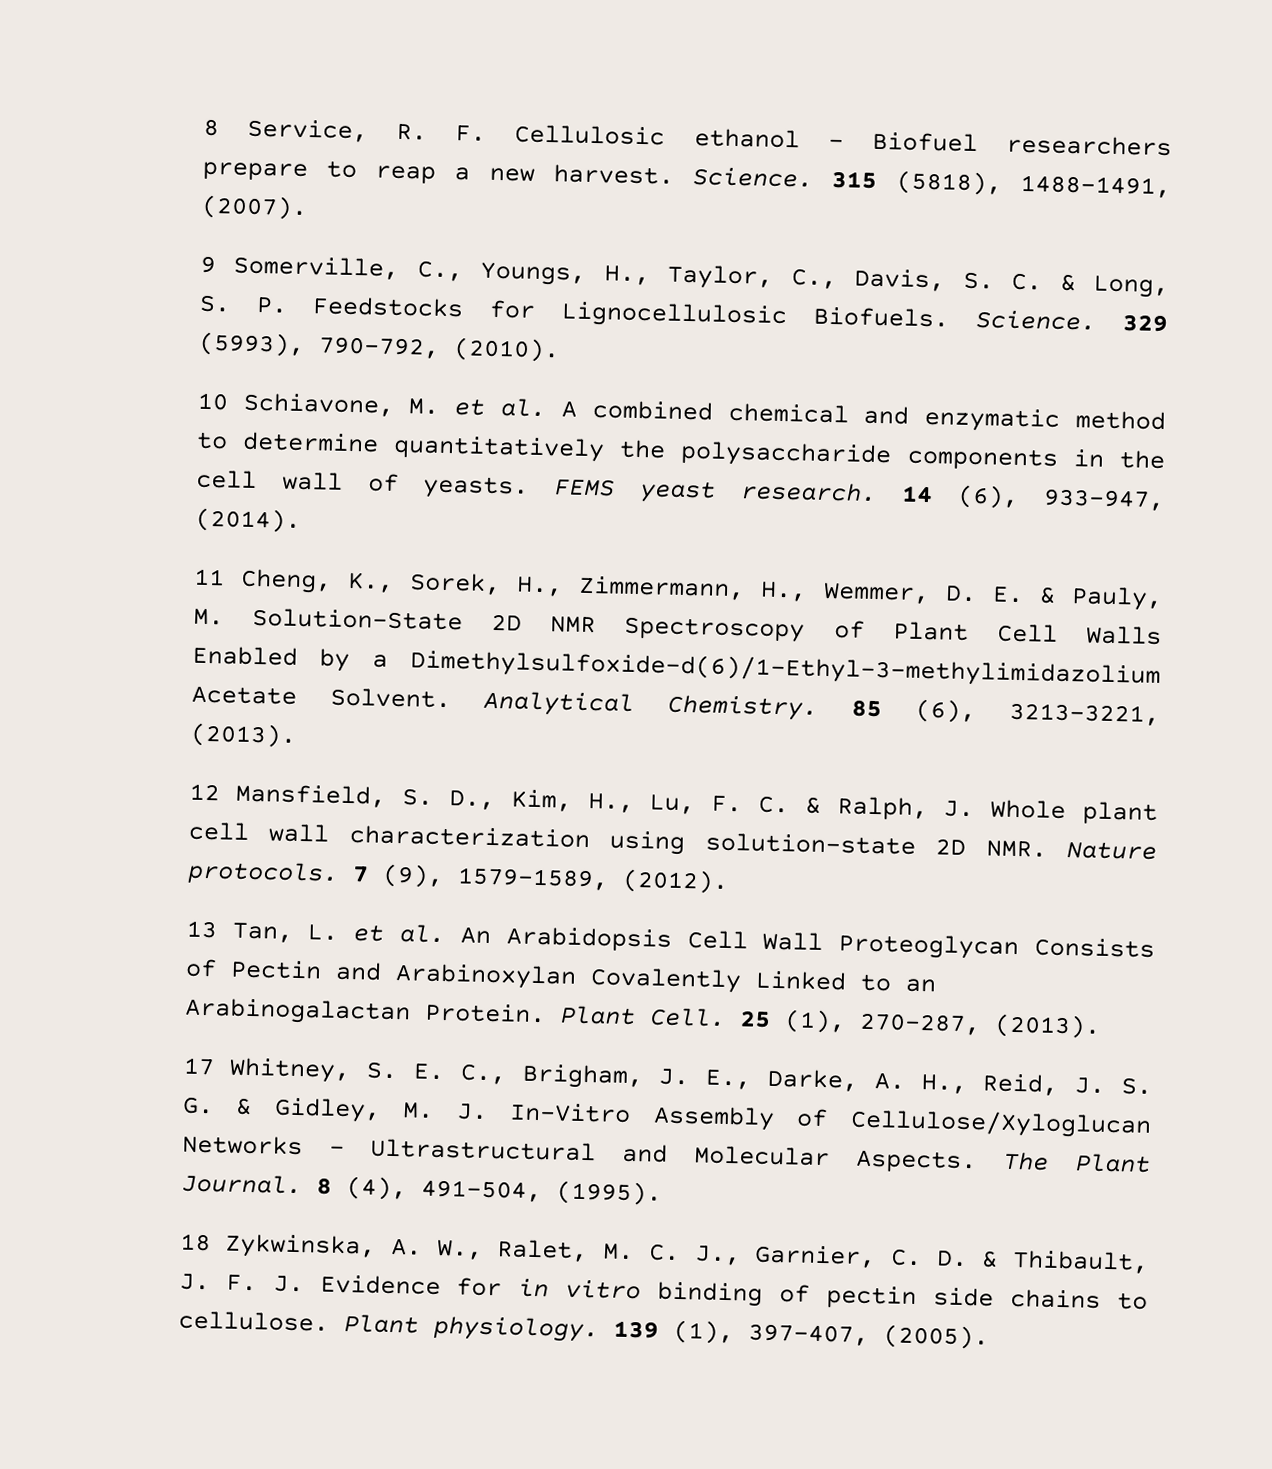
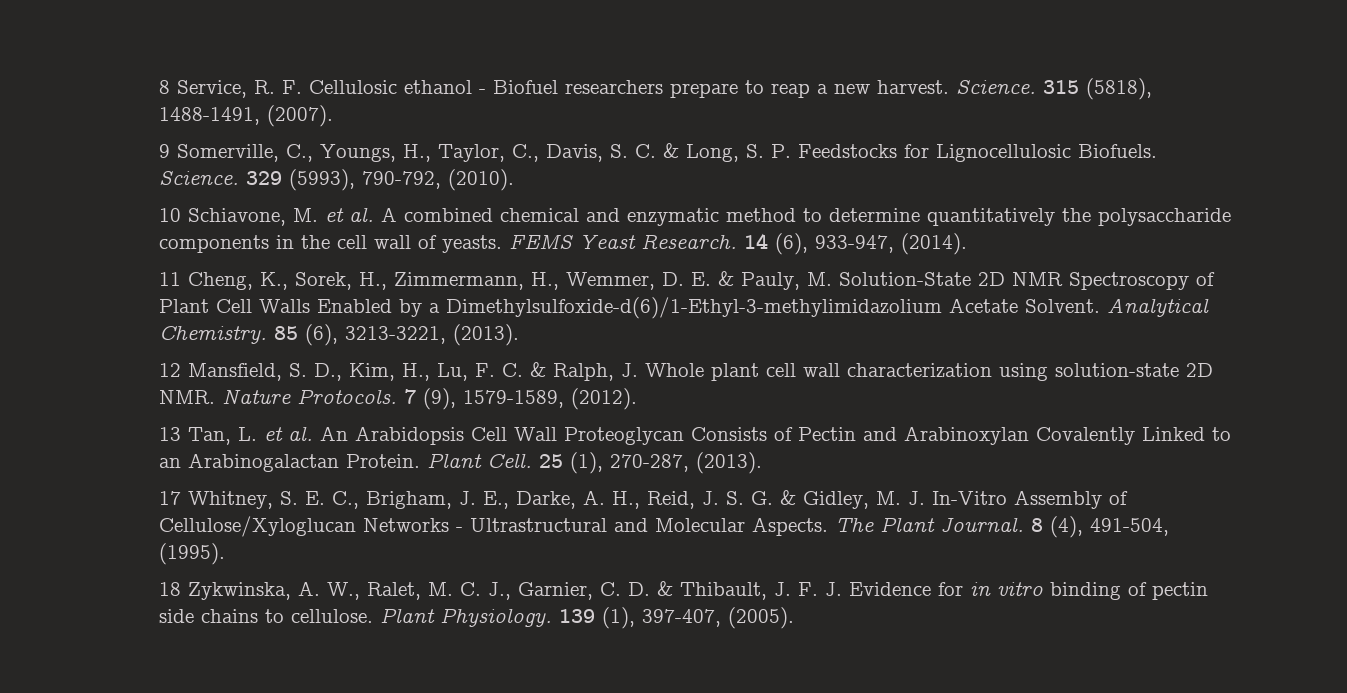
[639,480,878,504] yeast research. -> [578,234,737,249] Yeast Research.
[186,860,339,886] protocols. -> [296,389,397,404] Protocols.
[432,1315,599,1343] physiology. -> [439,608,552,627] Physiology.

